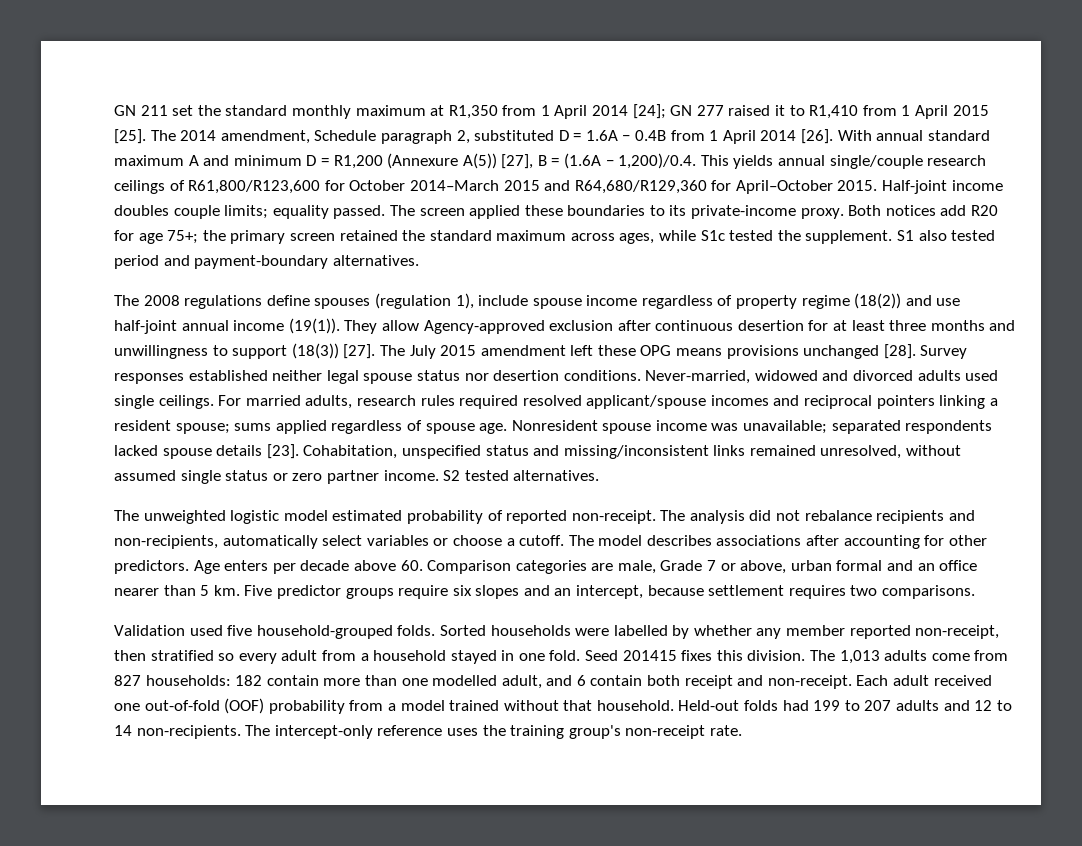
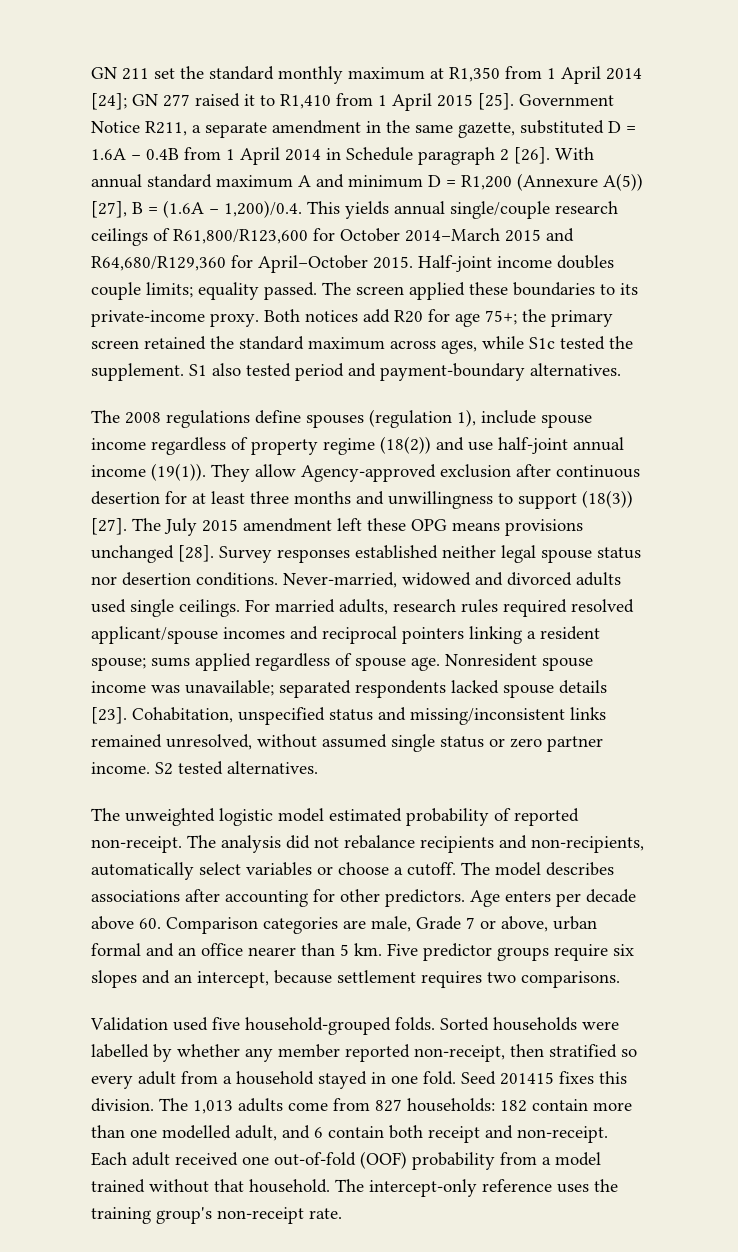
[150,130,470,144] The 2014 amendment, Schedule paragraph 2, -> [519,94,614,106] [91,120,515,138] Government Notice R211, a separate amendment in the same gazette,
(797, 135) none -> [326,147,509,165] in Schedule paragraph 2
[678,700,1012,711] [114,725,241,739] Held-out folds had 199 to 207 adults and 12 to 14 non-recipients. -> (330, 1186) none

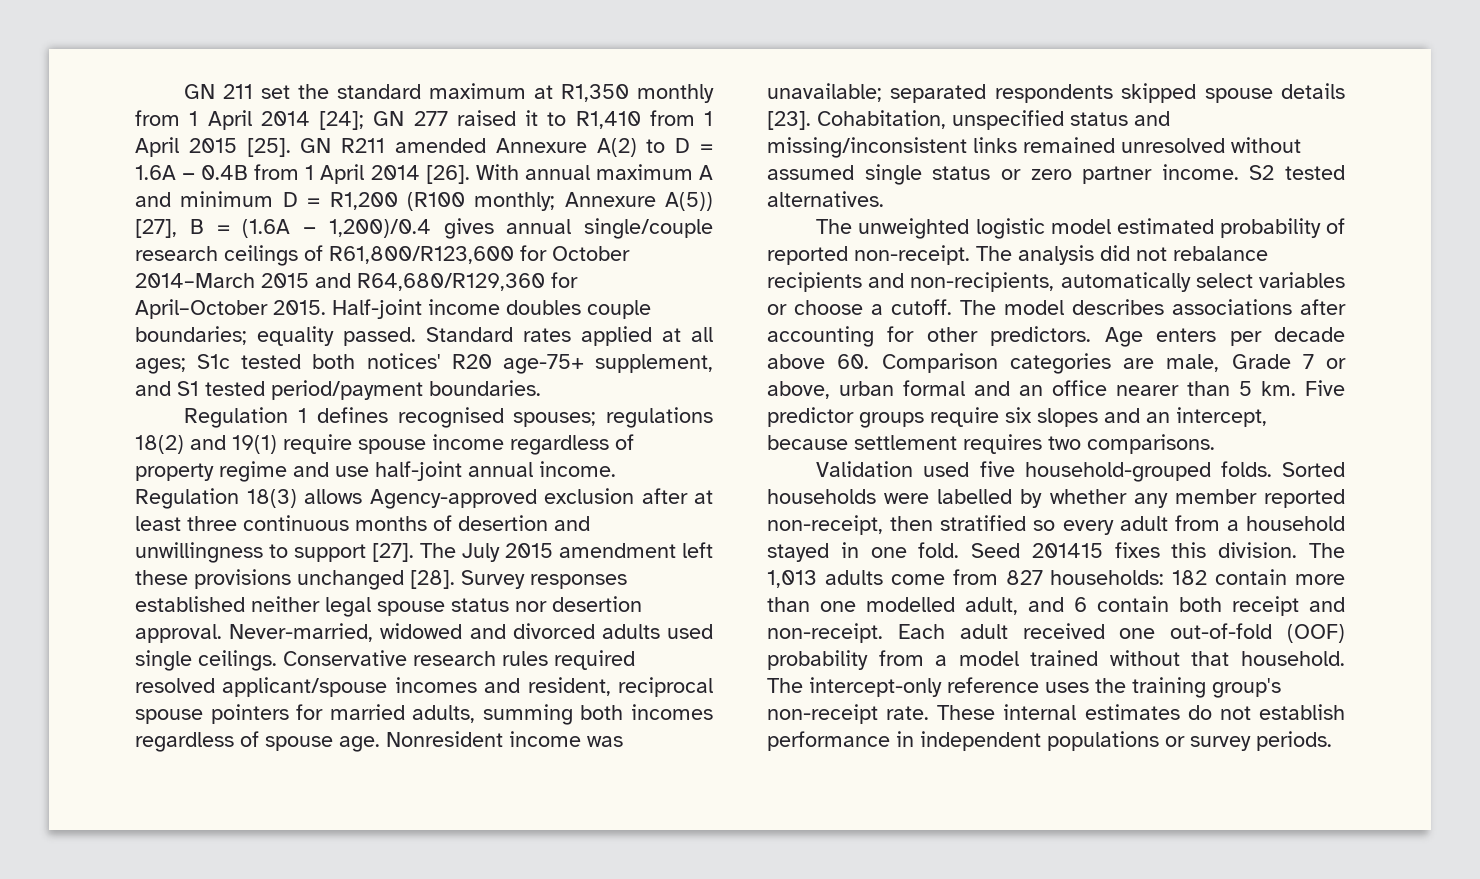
[278,66,343,84] monthly -> (422, 91) none
(500, 74) none -> [637,84,715,103] monthly
[519,94,614,106] [91,120,604,138] Government Notice R211, a separate amendment in the same gazette, substituted -> [300,138,666,157] GN R211 amended Annexure A(2) to
[326,147,509,165] in Schedule paragraph 2 -> (420, 172) none
[147,174,212,188] standard -> (590, 172) none
[517,173,598,191] (Annexure -> [406,192,656,211] (R100 monthly; Annexure
[224,200,389,219] 1,200)/0.4. This yields -> [328,218,494,239] 1,200)/0.4 gives
[146,282,193,298] limits; -> [135,326,247,345] boundaries;
[322,282,638,300] [91,309,613,327] [91,336,633,354] [91,363,621,381] [91,409,536,428] The screen applied these boundaries to its private-income proxy. Both notices add R20 for age 75+; the primary screen retained the standard maximum across ages, while S1c tested the supplement. S1 also tested period and payment-boundary alternatives. // The 2008 regulations define spouses (regulation 1), include -> [426,326,713,346] [135,353,713,374] [135,380,541,400] [184,407,713,428] [135,434,352,454] Standard rates applied at all ages; S1c tested both notices' R20 age-75+ supplement, and S1 tested period/payment boundaries. // Regulation 1 defines recognised spouses; regulations 18(2) and 19(1) require
[380,436,431,454] (18(2)) -> (287, 471) none
[91,463,640,482] [91,491,351,505] income (19(1)). They allow Agency-approved exclusion after continuous desertion for at least three months -> [539,461,616,477] [135,488,713,509] [135,515,548,531] income. Regulation 18(3) allows Agency-approved exclusion after at least three continuous months of desertion
[582,490,633,508] (18(3)) -> (366, 553) none
[411,519,500,531] OPG means -> (188, 577) none
[196,572,278,586] conditions. -> [135,624,222,643] approval.
[245,599,388,615] For married adults, -> [283,650,407,666] Conservative
[322,626,600,644] [91,653,251,671] reciprocal pointers linking a resident spouse; sums applied -> [527,677,713,697] [135,704,713,725] resident, reciprocal spouse pointers for married adults, summing both incomes
[542,657,593,671] spouse -> (503, 739) none
[451,680,499,694] lacked -> [1121,83,1197,103] skipped
[166,734,252,750] unresolved, -> [1121,138,1225,153] unresolved
(342, 1213) none -> [937,704,1345,720] [767,731,1332,751] These internal estimates do not establish performance in independent populations or survey periods.

